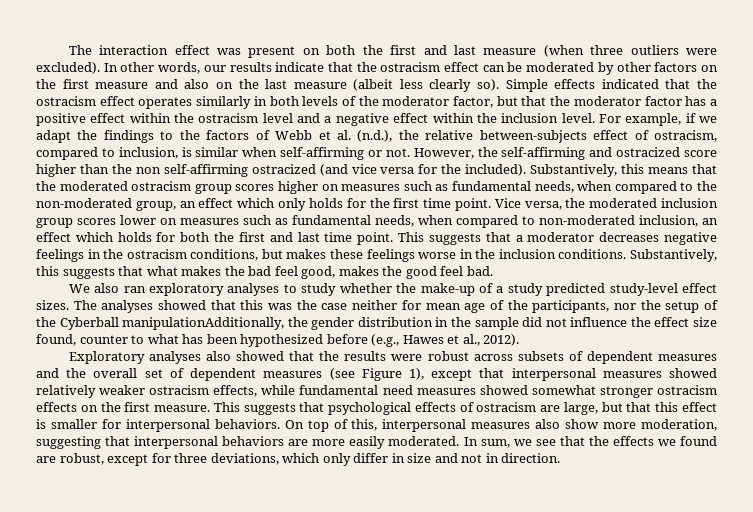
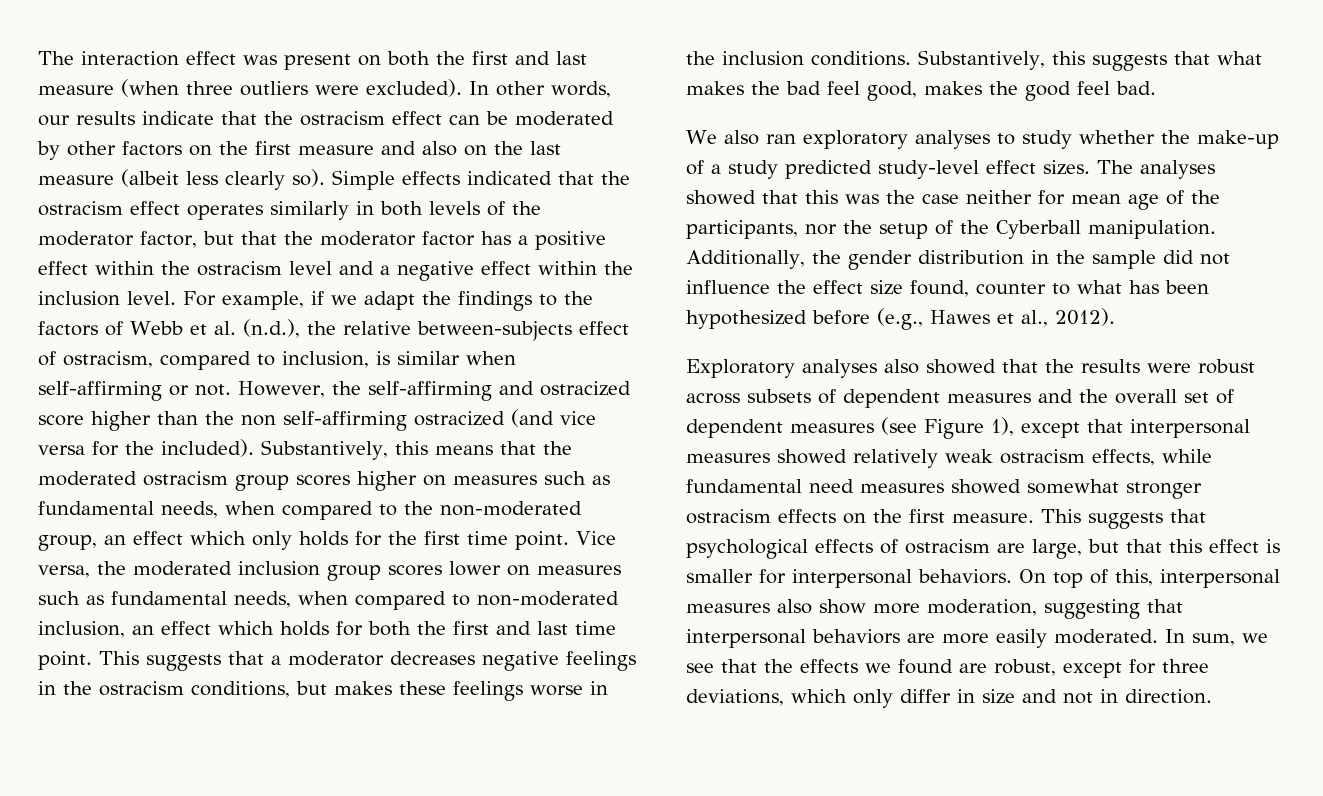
[122,317,285,330] manipulationAdditionally, -> [1088,220,1216,239] [686,250,805,269] manipulation. Additionally,
[99,385,146,395] weaker -> [945,449,993,463] weak

